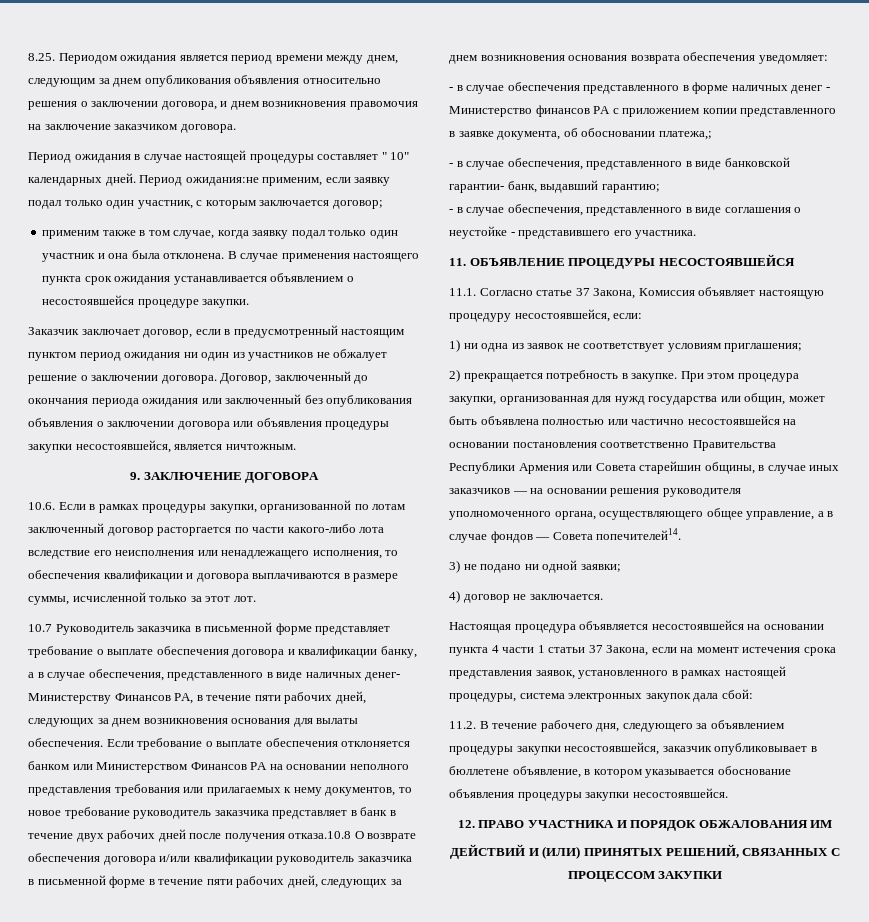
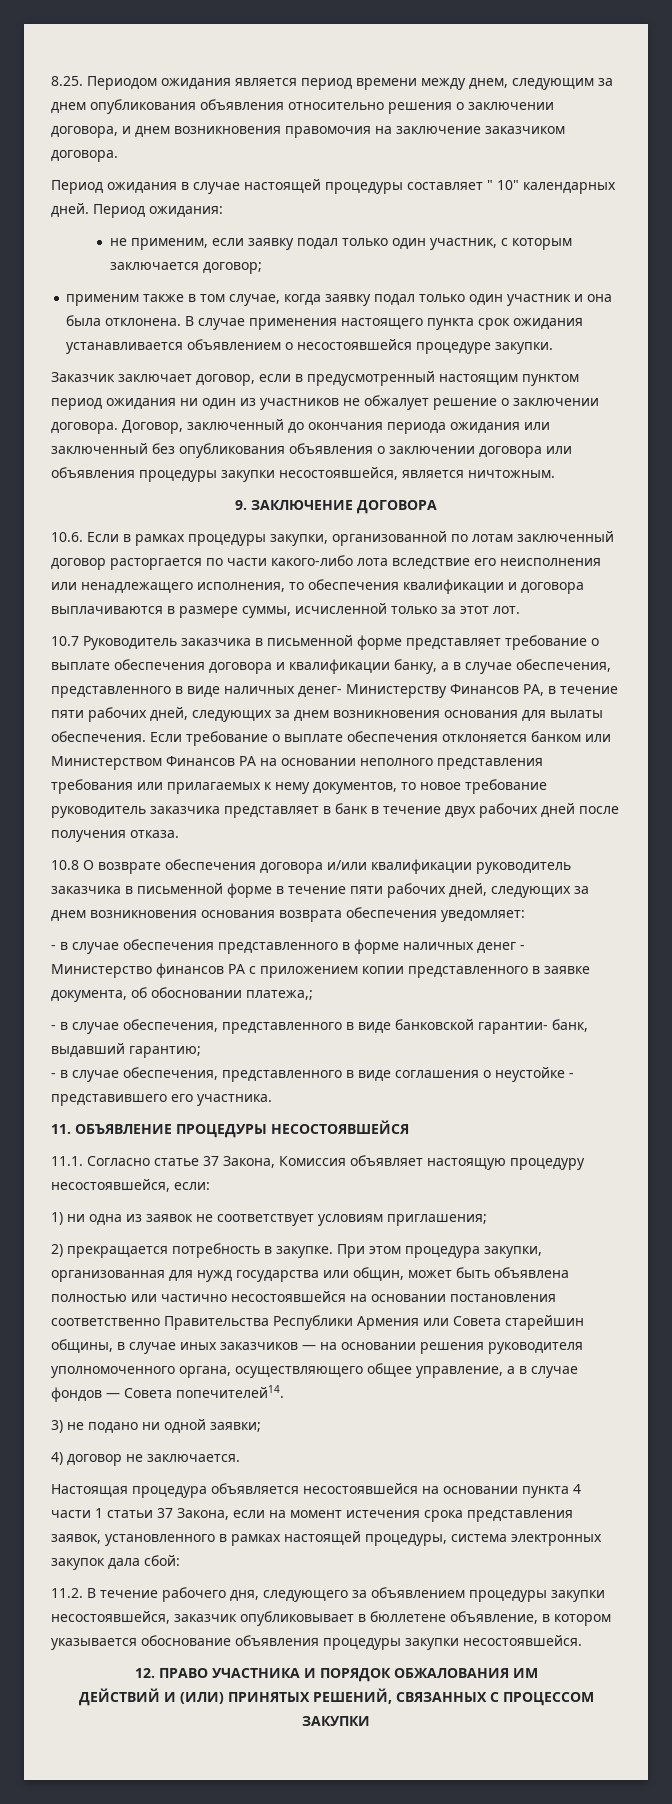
[185,177,259,186] ожидания:не -> [149,206,223,217] [109,238,127,246] ожидания: // не
[288,831,352,839] отказа.10.8 -> [130,830,179,838] [51,860,79,870] отказа. // 10.8

